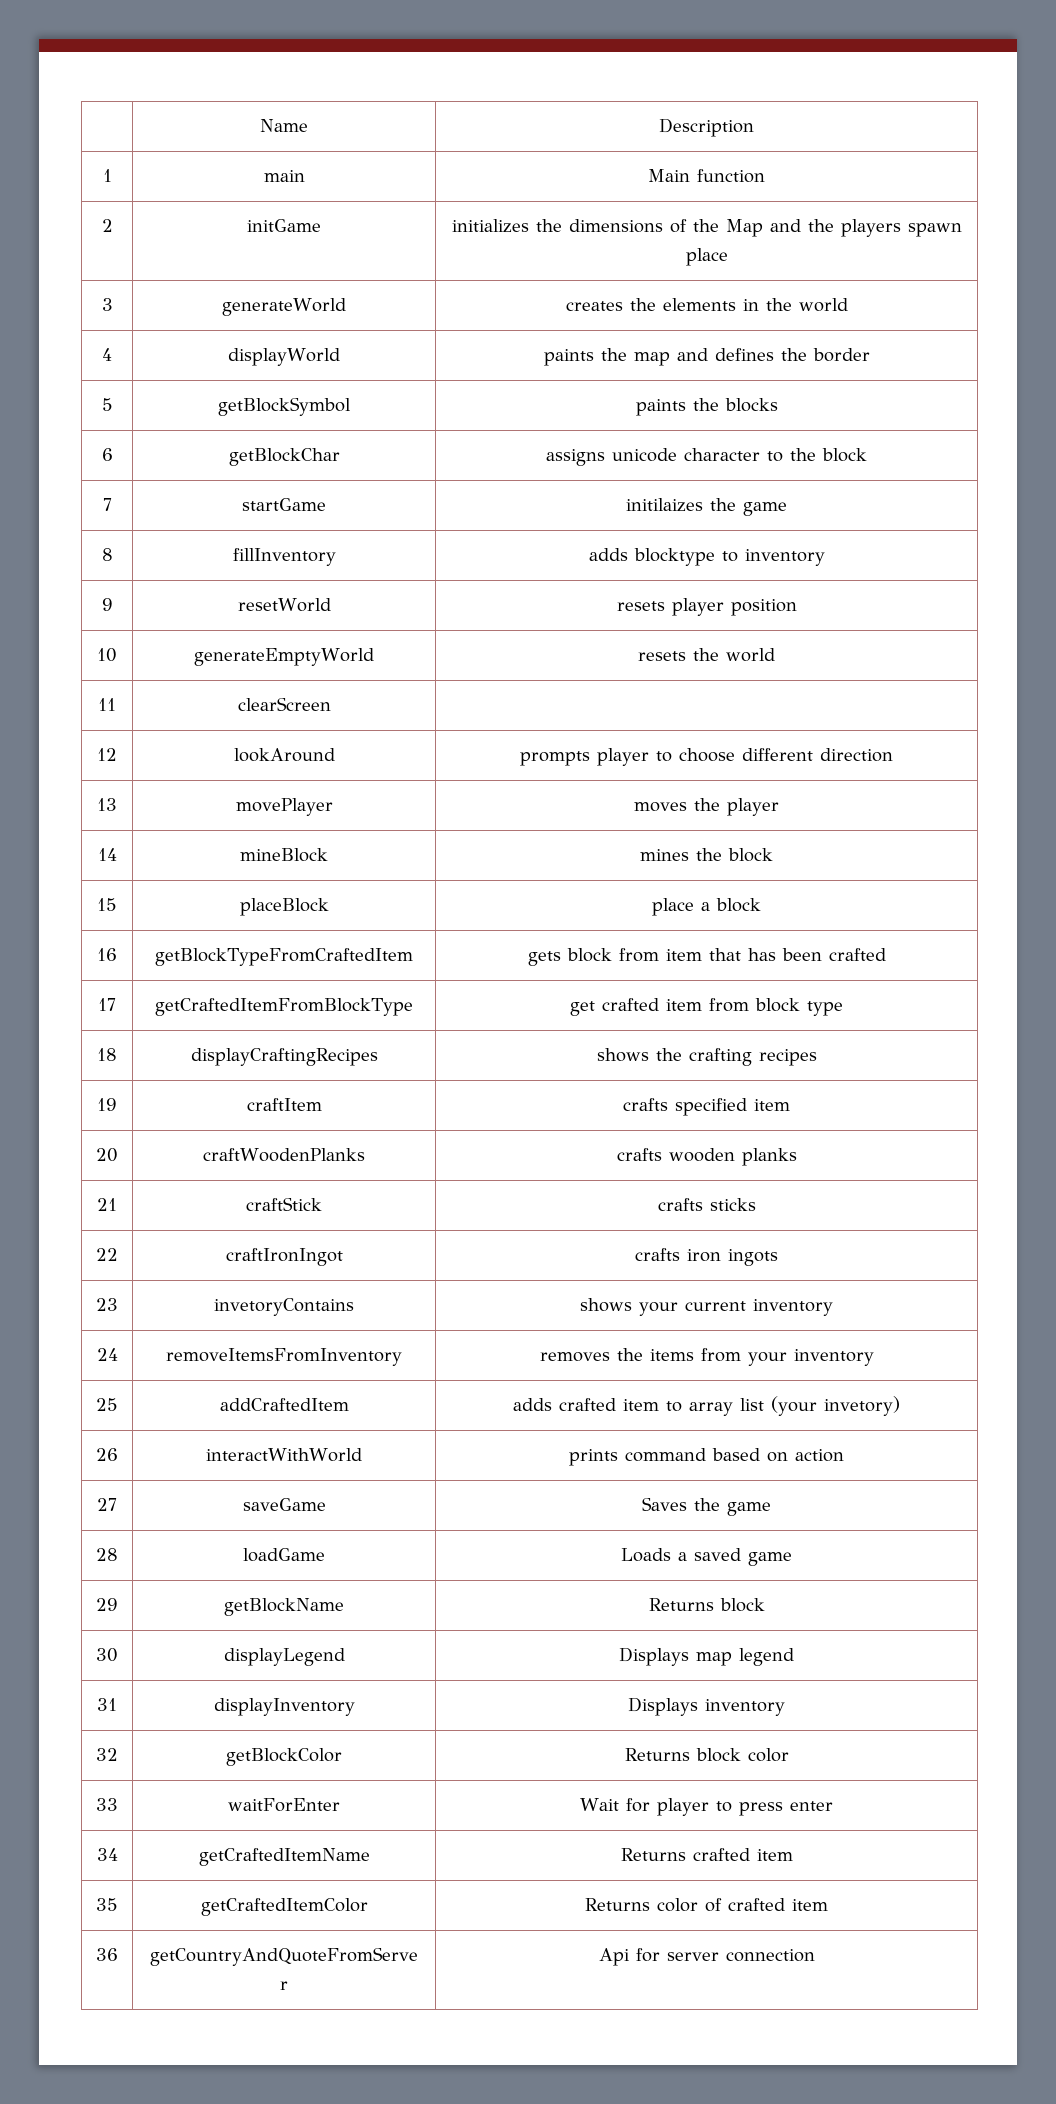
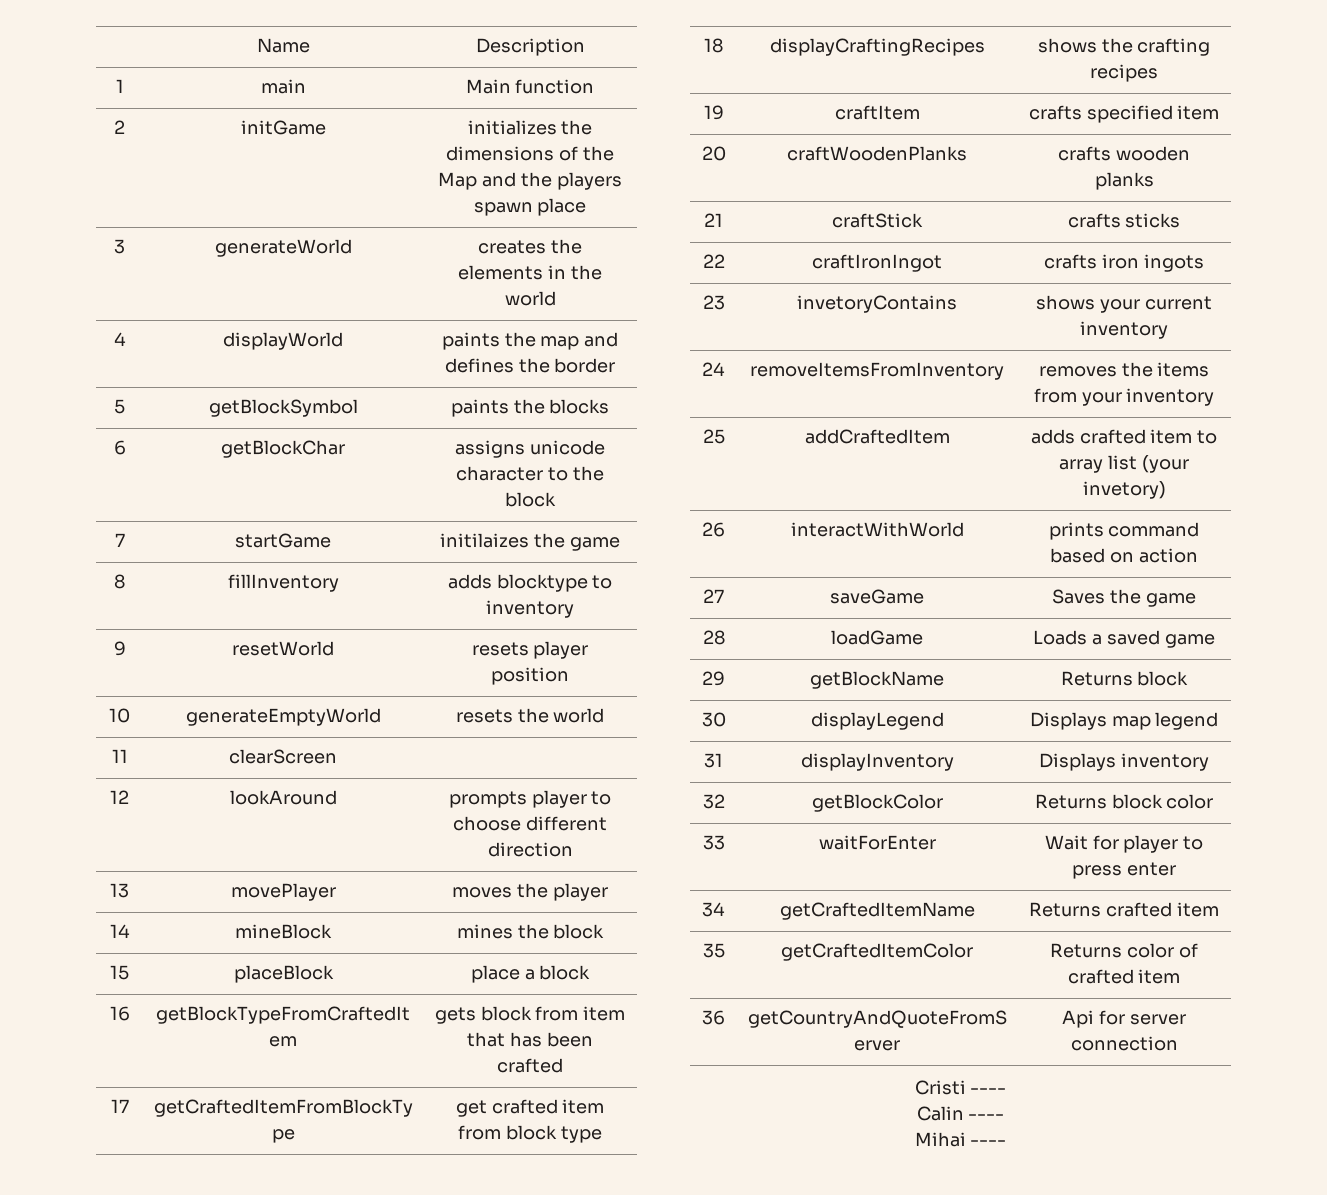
(815, 1955) none -> [914,1080,1007,1095] [916,1106,1005,1121] [914,1132,1007,1147] // Cristi ---- // Calin ---- // Mihai ----

